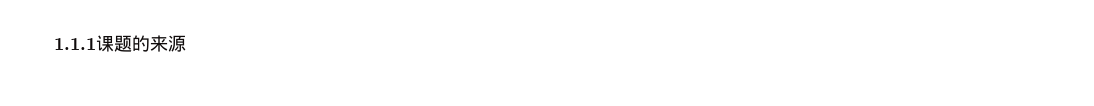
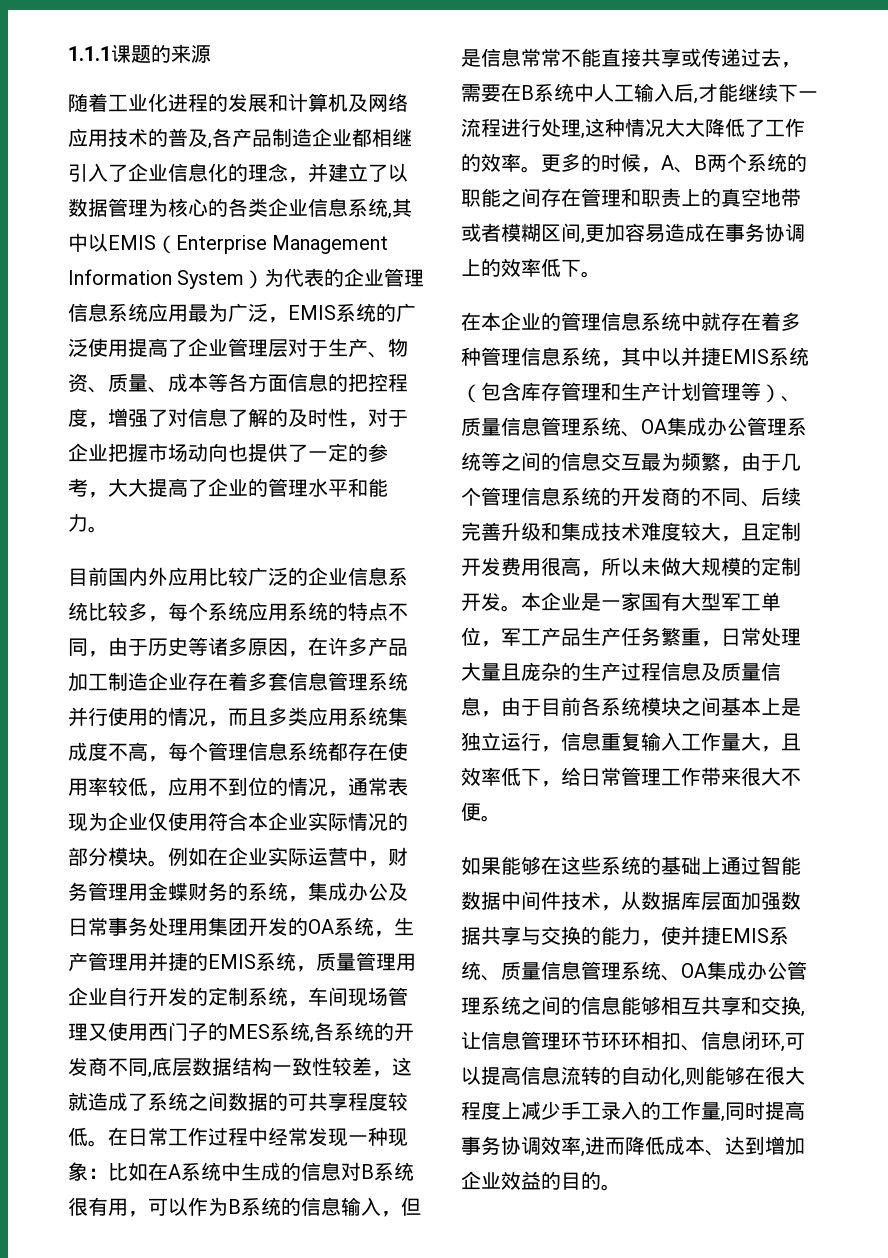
(186, 43) none -> [68,93,408,112] [68,128,412,149] [68,163,408,183] [68,198,412,219] [68,233,389,254] [68,268,425,289] [68,303,416,323] [68,338,408,358] [68,373,408,393] [68,408,408,428] [68,443,388,462] [68,478,388,498] [68,513,108,533] [68,567,408,586] [68,602,408,622] [68,637,408,657] [68,672,408,692] [68,707,408,727] [68,742,408,762] [68,777,408,797] [68,812,408,832] [68,847,408,867] [68,882,408,902] [68,917,414,937] [68,952,416,972] [68,987,408,1007] [68,1022,414,1043] [68,1057,412,1078] [68,1092,408,1111] [68,1127,408,1147] [68,1162,414,1181] [68,1197,421,1217] [461,48,801,68] [461,83,818,104] [461,118,805,139] [461,153,807,173] [461,188,801,208] [461,223,805,244] [461,258,601,278] [461,312,801,331] [461,347,809,367] [461,382,801,403] [461,417,807,437] [461,452,801,472] [461,487,801,507] [461,522,801,542] [461,557,801,577] [461,592,781,612] [461,627,801,647] [461,662,781,681] [461,697,801,717] [461,732,801,752] [461,767,801,787] [461,802,501,822] [461,856,801,875] [461,891,801,911] [461,926,789,946] [461,961,807,981] [461,996,805,1017] [461,1031,805,1052] [461,1066,805,1087] [461,1101,805,1122] [461,1136,805,1157] [461,1171,621,1191] // 随着工业化进程的发展和计算机及网络应用技术的普及,各产品制造企业都相继引入了企业信息化的理念，并建立了以数据管理为核心的各类企业信息系统,其中以EMIS（Enterprise Management Information System）为代表的企业管理信息系统应用最为广泛，EMIS系统的广泛使用提高了企业管理层对于生产、物资、质量、成本等各方面信息的把控程度，增强了对信息了解的及时性，对于企业把握市场动向也提供了一定的参考，大大提高了企业的管理水平和能力。 // 目前国内外应用比较广泛的企业信息系统比较多，每个系统应用系统的特点不同，由于历史等诸多原因，在许多产品加工制造企业存在着多套信息管理系统并行使用的情况，而且多类应用系统集成度不高，每个管理信息系统都存在使用率较低，应用不到位的情况，通常表现为企业仅使用符合本企业实际情况的部分模块。例如在企业实际运营中，财务管理用金蝶财务的系统，集成办公及日常事务处理用集团开发的OA系统，生产管理用并捷的EMIS系统，质量管理用企业自行开发的定制系统，车间现场管理又使用西门子的MES系统,各系统的开发商不同,底层数据结构一致性较差，这就造成了系统之间数据的可共享程度较低。在日常工作过程中经常发现一种现象：比如在A系统中生成的信息对B系统很有用，可以作为B系统的信息输入，但是信息常常不能直接共享或传递过去，需要在B系统中人工输入后,才能继续下一流程进行处理,这种情况大大降低了工作的效率。更多的时候，A、B两个系统的职能之间存在管理和职责上的真空地带或者模糊区间,更加容易造成在事务协调上的效率低下。 // 在本企业的管理信息系统中就存在着多种管理信息系统，其中以并捷EMIS系统（包含库存管理和生产计划管理等）、质量信息管理系统、OA集成办公管理系统等之间的信息交互最为频繁，由于几个管理信息系统的开发商的不同、后续完善升级和集成技术难度较大，且定制开发费用很高，所以未做大规模的定制开发。本企业是一家国有大型军工单位，军工产品生产任务繁重，日常处理大量且庞杂的生产过程信息及质量信息，由于目前各系统模块之间基本上是独立运行，信息重复输入工作量大，且效率低下，给日常管理工作带来很大不便。 // 如果能够在这些系统的基础上通过智能数据中间件技术，从数据库层面加强数据共享与交换的能力，使并捷EMIS系统、质量信息管理系统、OA集成办公管理系统之间的信息能够相互共享和交换,让信息管理环节环环相扣、信息闭环,可以提高信息流转的自动化,则能够在很大程度上减少手工录入的工作量,同时提高事务协调效率,进而降低成本、达到增加企业效益的目的。

